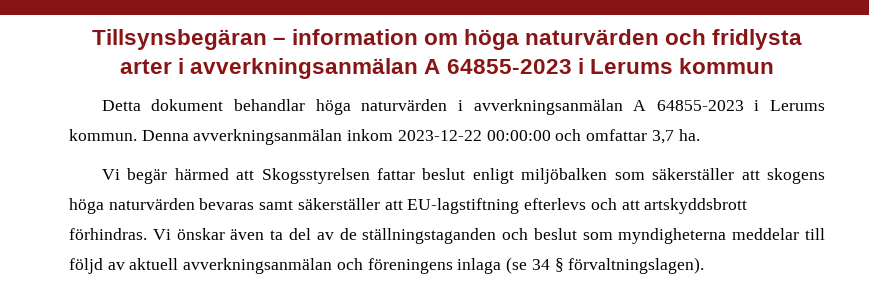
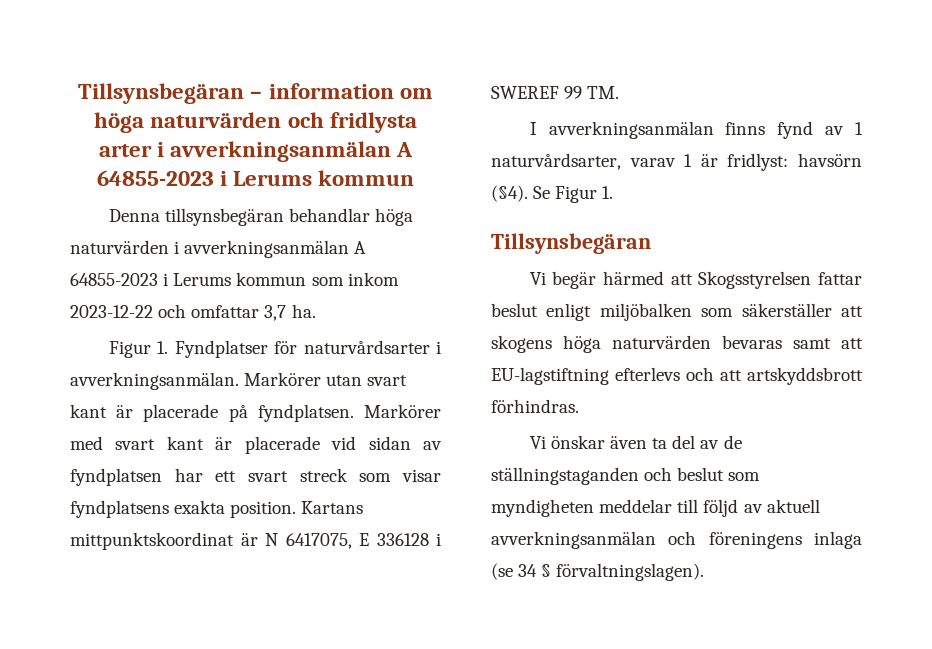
[101,99,224,111] Detta dokument -> [108,208,284,226] Denna tillsynsbegäran
[69,129,343,145] kommun. Denna avverkningsanmälan -> [236,272,344,286] kommun som
[486,130,551,141] 00:00:00 -> (153, 311) none
(700, 135) none -> [108,340,442,358] [70,372,408,390] [70,404,442,422] [70,436,442,454] [70,468,441,486] [70,500,364,518] [70,532,441,550] [491,86,620,99] [529,121,863,139] [491,153,862,171] [491,185,614,203] [491,233,651,254] // Figur 1. Fyndplatser för naturvårdsarter i avverkningsanmälan. Markörer utan svart kant är placerade på fyndplatsen. Markörer med svart kant är placerade vid sidan av fyndplatsen har ett svart streck som visar fyndplatsens exakta position. Kartans mittpunktskoordinat är N 6417075, E 336128 i SWEREF 99 TM. // I avverkningsanmälan finns fynd av 1 naturvårdsarter, varav 1 är fridlyst: havsörn (§4). Se Figur 1. // Tillsynsbegäran
[297,198,380,210] säkerställer -> (831, 343) none
(147, 234) none -> (579, 406) //
[618,228,727,244] myndigheterna -> [491,499,594,517] myndigheten

